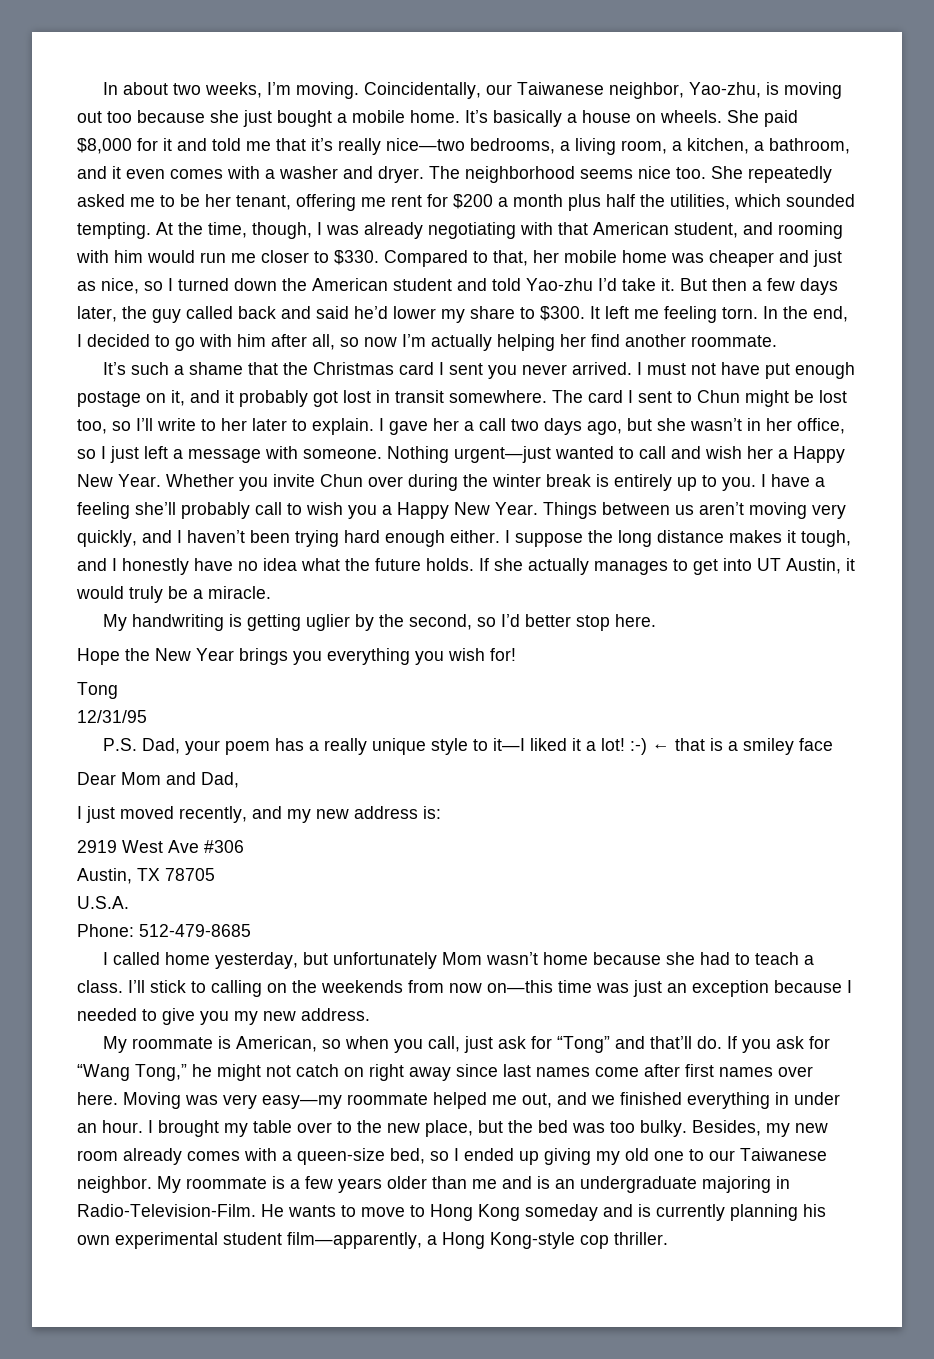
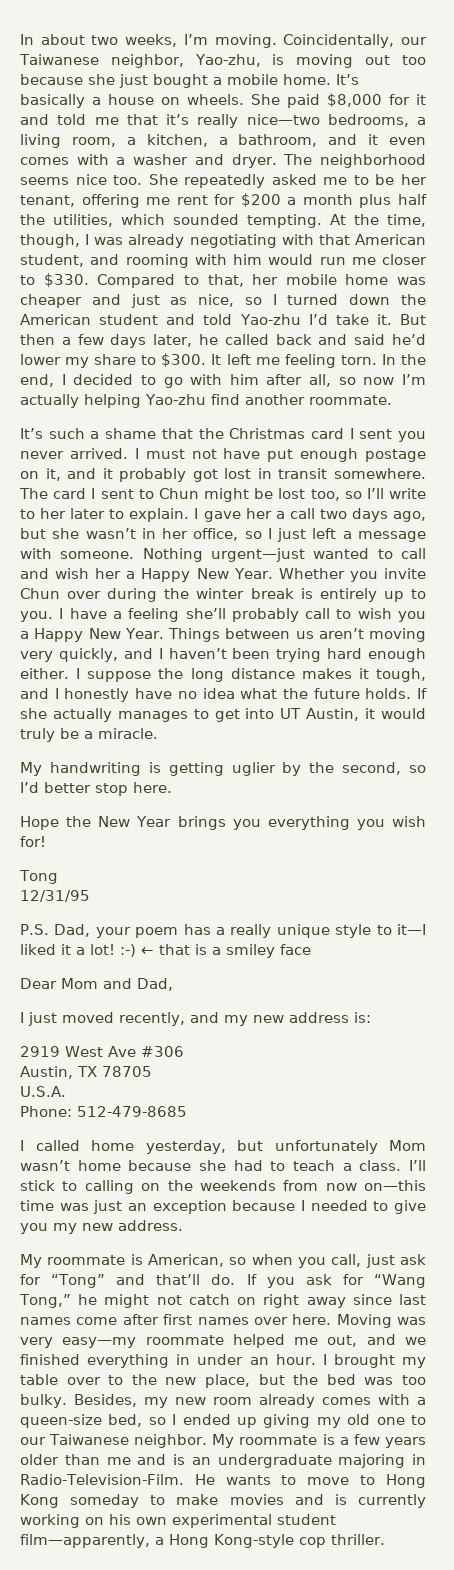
[122,306,181,323] the guy -> [199,334,218,345] he
[560,334,586,347] her -> [145,394,206,405] Yao-zhu
(598, 1212) none -> [150,1494,284,1505] to make movies
[730,1204,798,1221] planning -> [20,1514,104,1528] working on

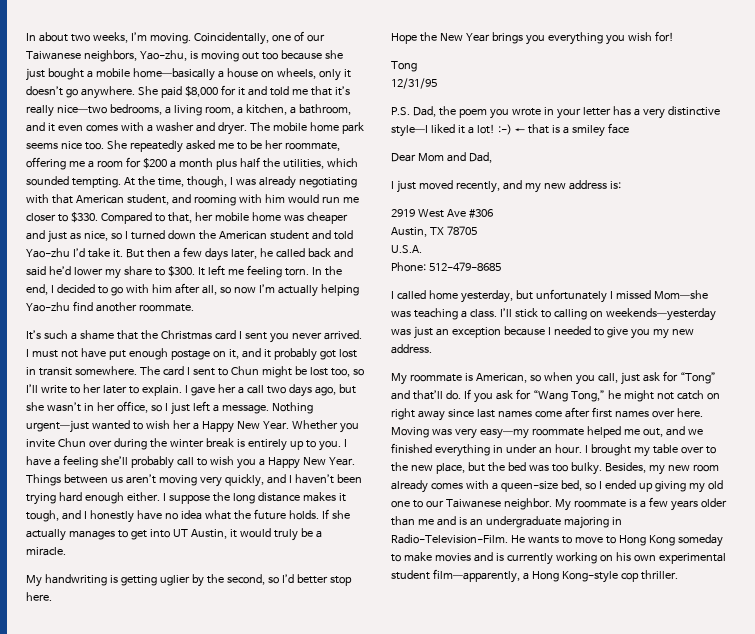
[401,37,427,45] [19,54,184,68] our Taiwanese neighbor, -> [271,31,325,42] [26,50,137,62] one of our Taiwanese neighbors,
[283,74,359,85] [20,94,244,108] home. It’s basically a house on wheels. -> [132,68,351,81] [26,86,135,99] home—basically a house on wheels, only it doesn’t go anywhere.
[320,154,426,168] neighborhood -> [272,122,364,134] mobile home park
[20,195,75,207] tenant, -> [284,142,340,151] roommate,
[176,195,208,205] rent -> [87,160,123,168] a room
[357,531,426,542] [20,548,135,559] message with someone. -> [221,404,269,414] message.
[400,548,426,559] [20,568,49,579] call and -> (143, 426) none
[95,924,427,938] your poem has a really unique style to it—I -> [438,106,720,119] [391,125,428,137] the poem you wrote in your letter has a very distinctive style—I
[389,1140,426,1151] [20,1160,335,1171] Mom wasn’t home because she had to teach -> [609,290,708,300] [391,308,458,320] I missed Mom—she was teaching
[167,1180,426,1191] [20,1200,54,1211] the weekends from now on—this time -> [605,308,716,321] weekends—yesterday

